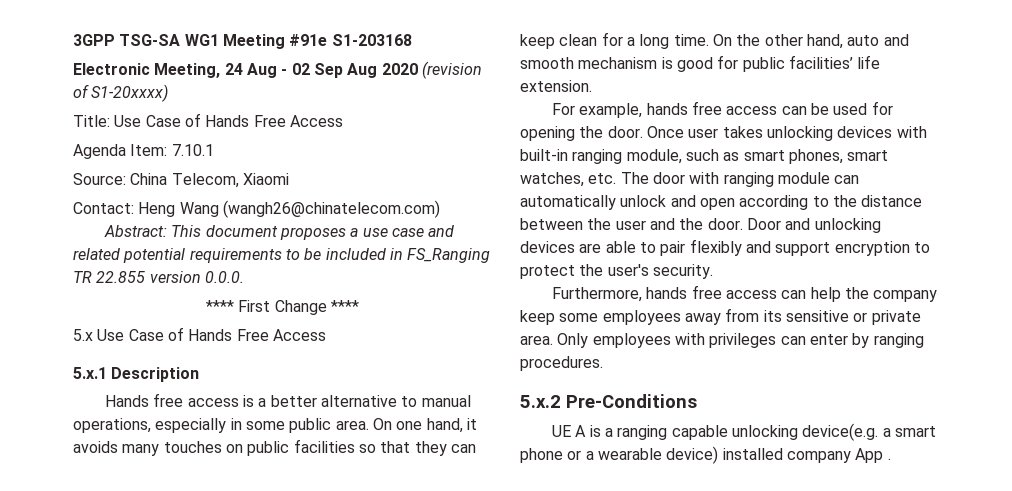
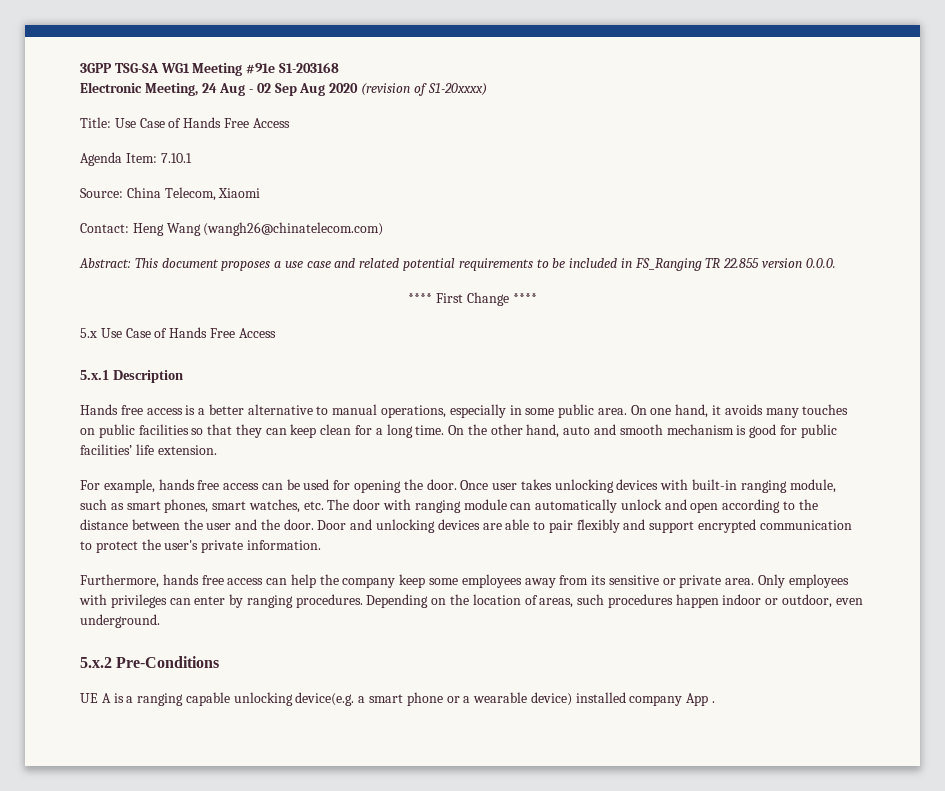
[834,241,910,256] encryption -> [698,519,852,533] encrypted communication
[652,264,713,279] security. -> [201,540,321,553] private information.
(603, 363) none -> [366,594,863,608] [80,614,160,628] Depending on the location of areas, such procedures happen indoor or outdoor, even underground.

